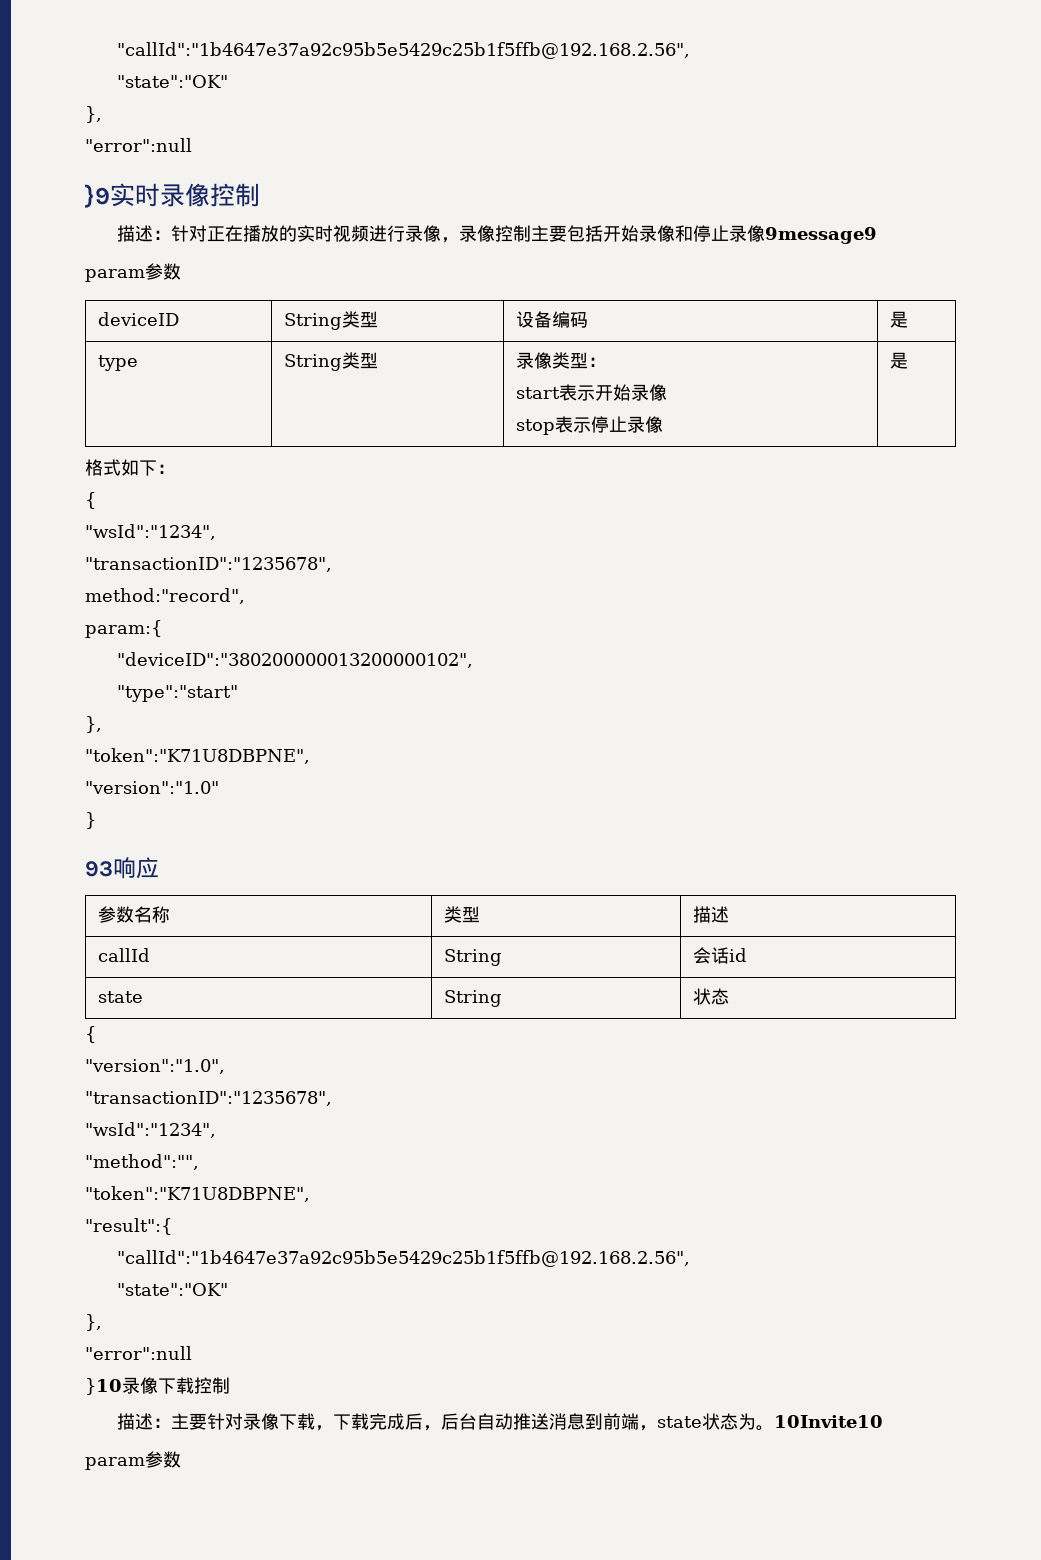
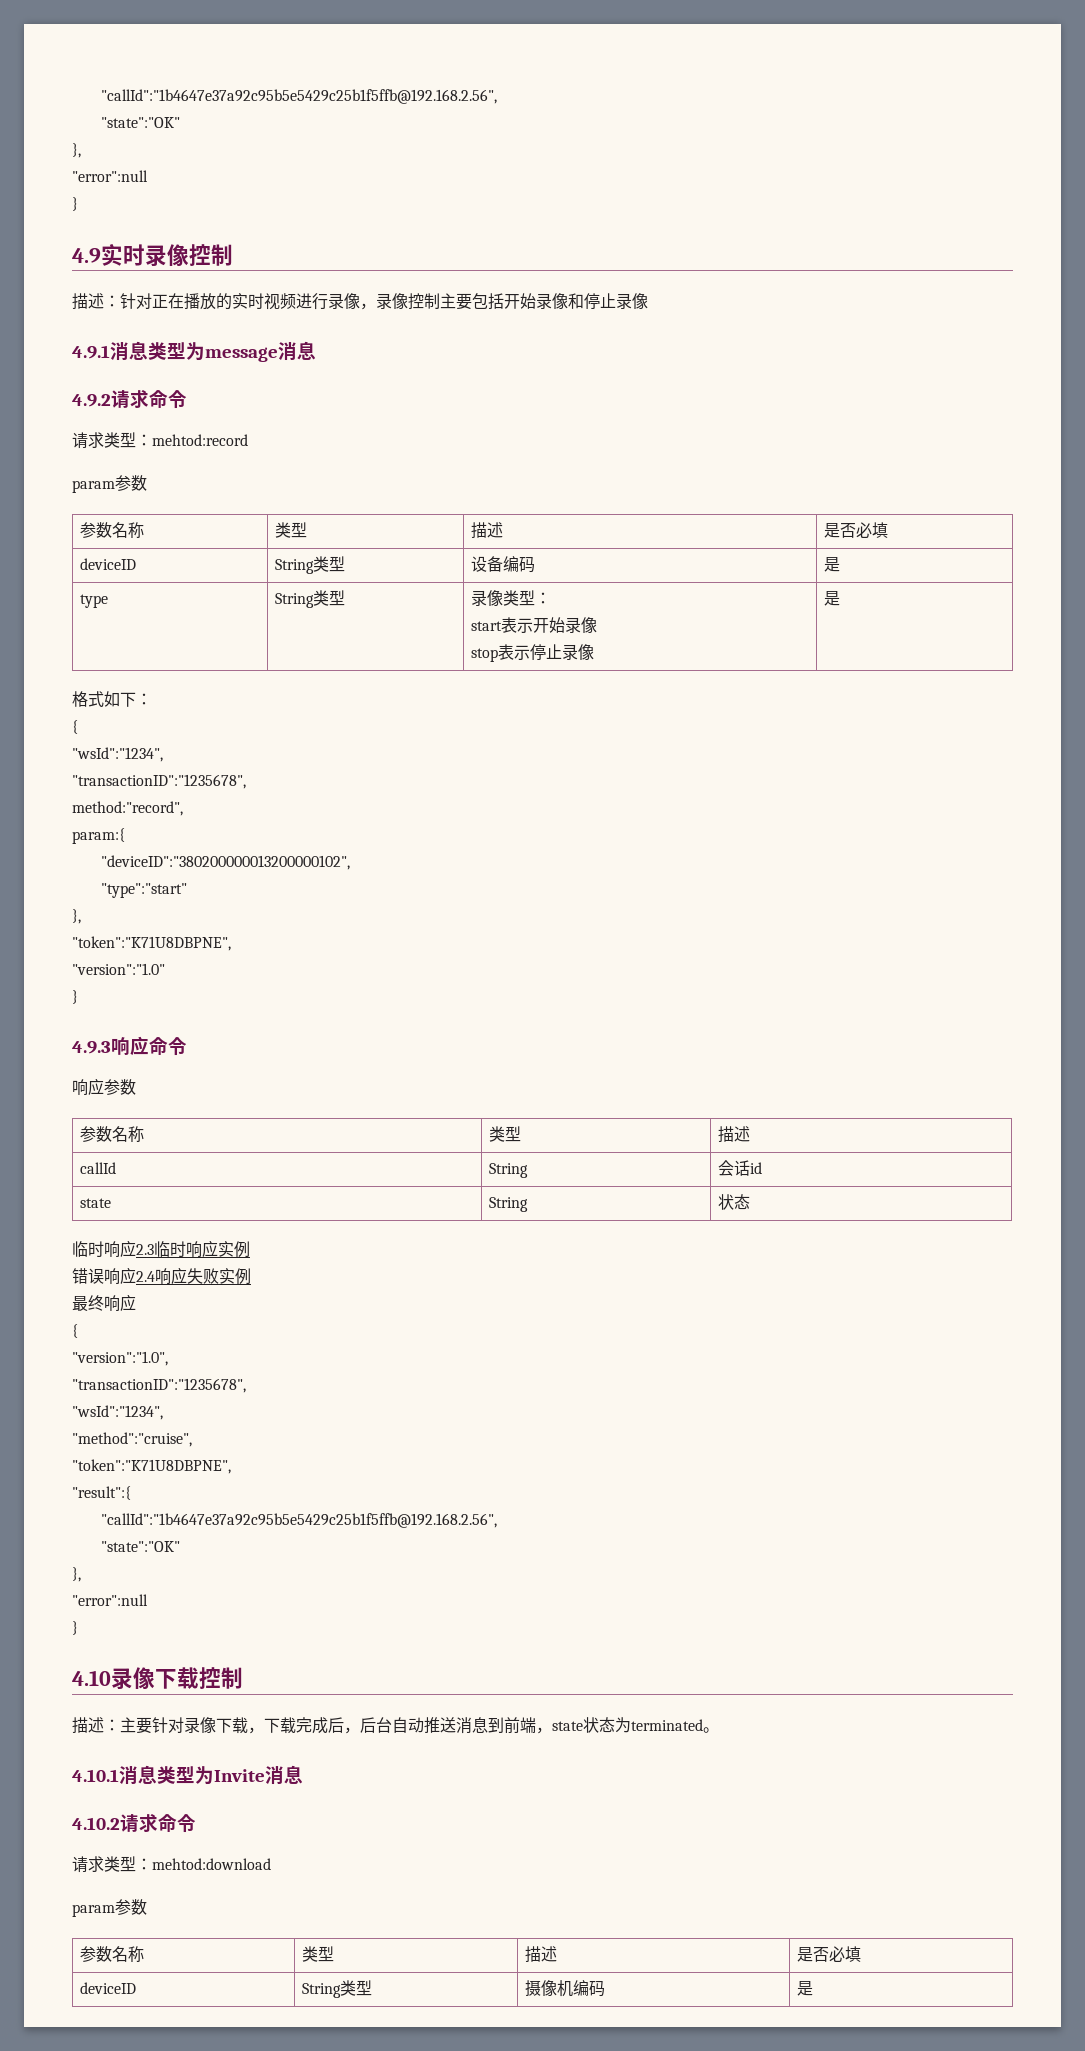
[116,42,690,59] [116,75,228,88] [85,106,102,123] [85,138,192,152] [85,184,110,208] "callId":"1b4647e37a92c95b5e5429c25b1f5ffb@192.168.2.56", // "state":"OK" // }, // "error":null // }9 -> [101,89,498,104] [101,117,181,128] [72,143,81,158] [72,170,148,182] [72,197,78,211] [72,248,101,263] "callId":"1b4647e37a92c95b5e5429c25b1f5ffb@192.168.2.56", // "state":"OK" // }, // "error":null // } // 4.9
[765,227,878,244] [85,263,181,282] 9message9 // param参数 -> [72,341,316,362] [72,389,187,409] [72,432,248,449] [72,475,147,493] [79,522,144,538] [274,522,307,538] [470,522,503,539] [823,522,888,538] // 4.9.1消息类型为message消息 // 4.9.2请求命令 // 请求类型：mehtod:record // param参数 // 参数名称 | 类型 | 描述 | 是否必填
[85,857,159,879] 93响应 -> [72,1036,187,1056] [72,1078,136,1096] 4.9.3响应命令 // 响应参数
(729, 996) none -> [72,1240,250,1258] [72,1267,251,1285] [72,1294,136,1312] // 临时响应2.3临时响应实例 // 错误响应2.4响应失败实例 // 最终响应
[85,1154,199,1170] "method":"", -> [72,1432,192,1447] "method":"cruise",
[85,1378,122,1395] }10 -> [72,1621,78,1635] [72,1670,111,1686] } // 4.10
(757, 1421) none -> [631,1719,703,1731] terminated
[774,1415,884,1428] [85,1451,181,1470] 10Invite10 // param参数 -> [72,1765,303,1785] [72,1813,196,1833] [72,1856,271,1873] [72,1899,147,1917] [79,1946,144,1962] [301,1946,334,1962] [524,1946,557,1963] [796,1946,861,1962] [79,1982,136,1994] [301,1980,372,1998] [524,1980,605,1997] [796,1981,813,1996] // 4.10.1消息类型为Invite消息 // 4.10.2请求命令 // 请求类型：mehtod:download // param参数 // 参数名称 | 类型 | 描述 | 是否必填 // deviceID | String类型 | 摄像机编码 | 是

